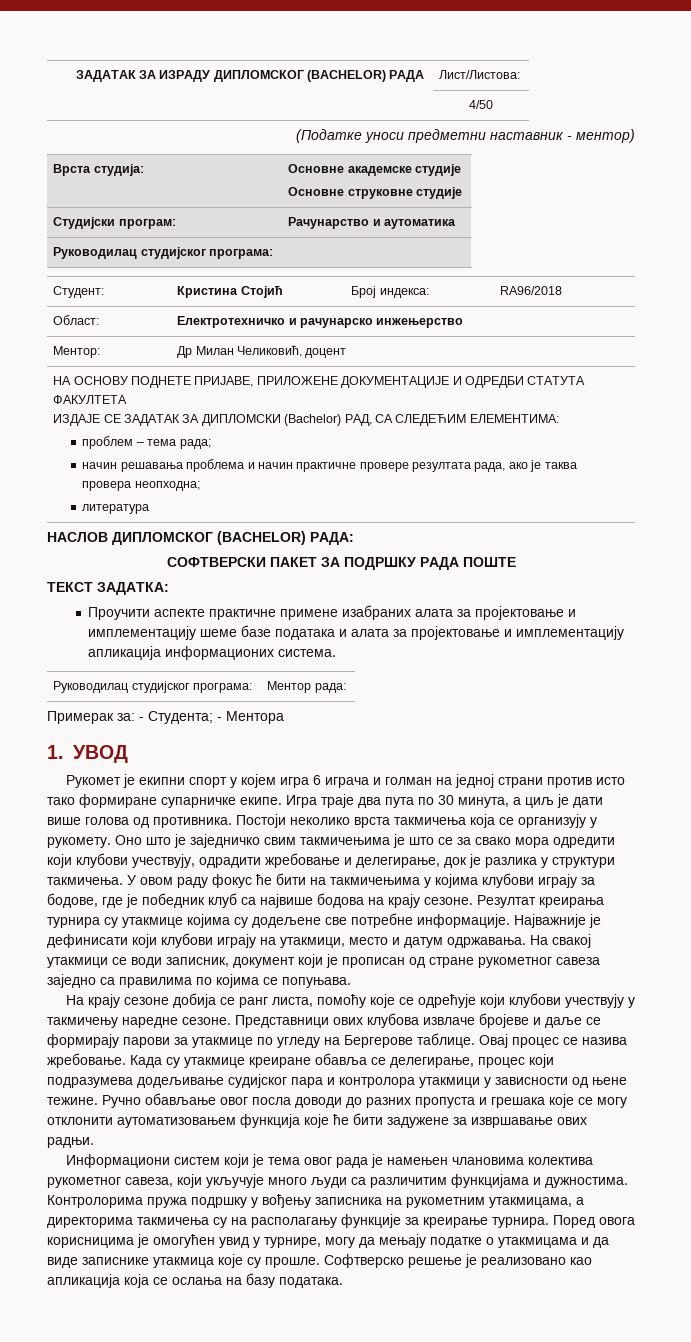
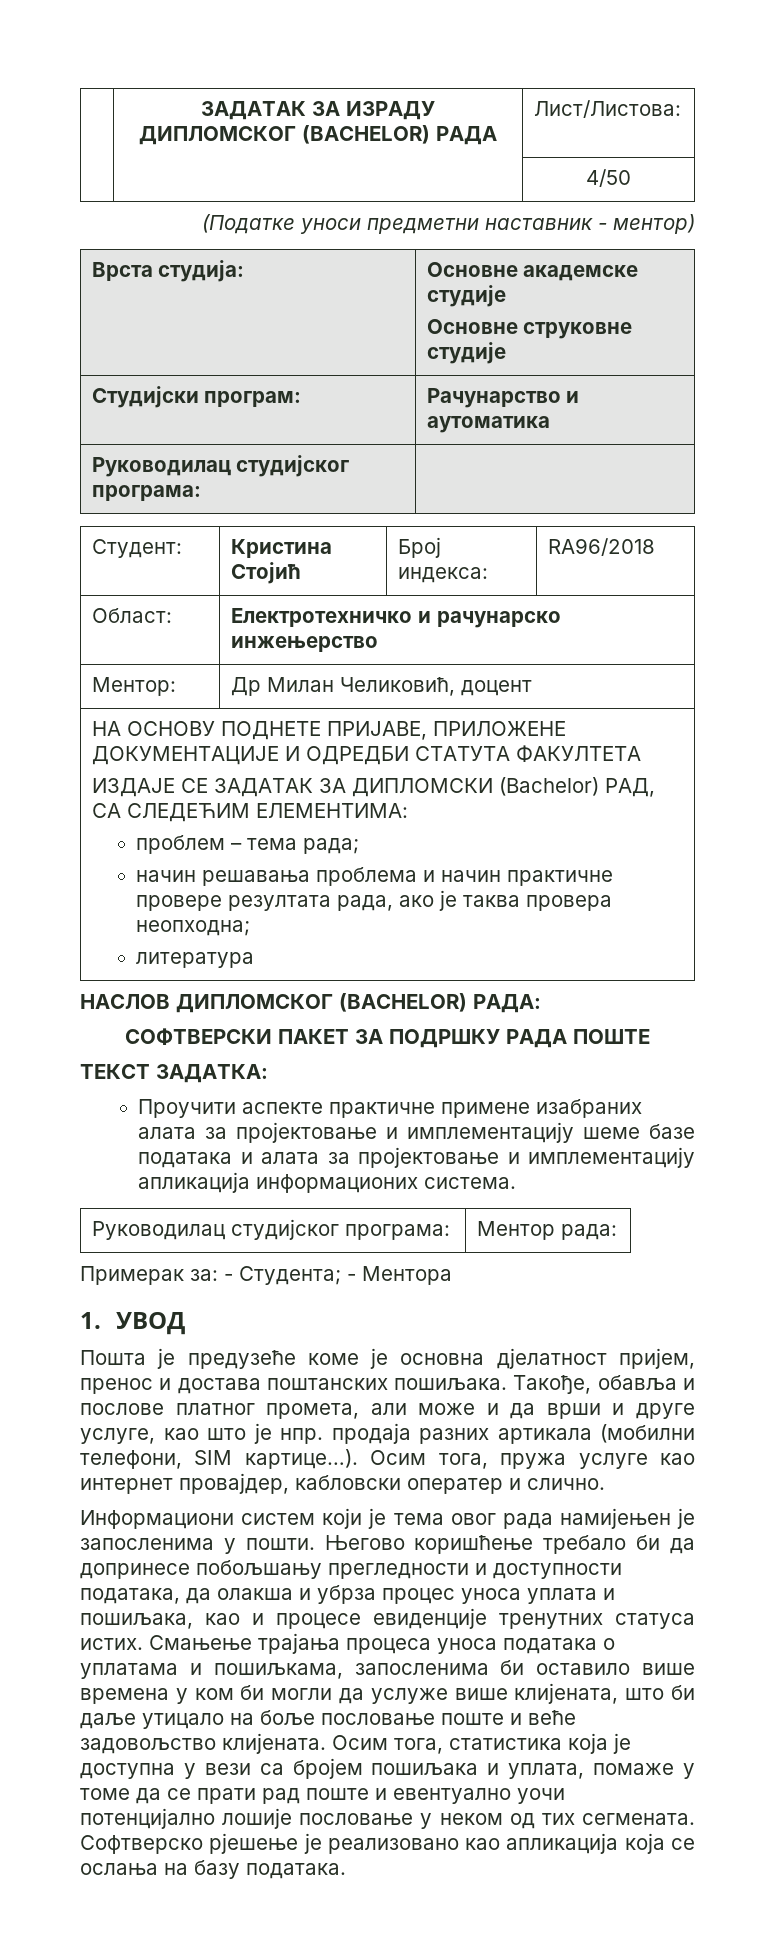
[65,774,625,788] [47,794,603,808] [47,814,597,828] [47,834,615,848] [47,853,615,868] [47,873,595,888] [47,893,604,908] [47,913,601,928] [47,933,591,948] [47,954,600,968] [47,974,351,988] [65,993,635,1008] [47,1013,601,1028] [47,1033,627,1048] [47,1053,554,1068] [47,1074,627,1088] [47,1093,627,1108] [47,1113,587,1128] [47,1137,94,1148] Рукомет је екипни спорт у којем игра 6 играча и голман на једној страни против исто тако формиране супарничке екипе. Игра траје два пута по 30 минута, а циљ је дати више голова од противника. Постоји неколико врста такмичења која се организују у рукомету. Оно што је заједничко свим такмичењима је што се за свако мора одредити који клубови учествују, одрадити жребовање и делегирање, док је разлика у структури такмичења. У овом раду фокус ће бити на такмичењима у којима клубови играју за бодове, где је победник клуб са највише бодова на крају сезоне. Резултат креирања турнира су утакмице којима су додељене све потребне информације. Најважније је дефинисати који клубови играју на утакмици, место и датум одржавања. На свакој утакмици се води записник, документ који је прописан од стране рукометног савеза заједно са правилима по којима се попуњава. // На крају сезоне добија се ранг листа, помоћу које се одрећује који клубови учествују у такмичењу наредне сезоне. Представници ових клубова извлаче бројеве и даље се формирају парови за утакмице по угледу на Бергерове таблице. Овај процес се назива жребовање. Када су утакмице креиране обавља се делегирање, процес који подразумева додељивање судијског пара и контролора утакмици у зависности од њене тежине. Ручно обављање овог посла доводи до разних пропуста и грешака које се могу отклонити аутоматизовањем функција које ће бити задужене за извршавање ових радњи. -> [80,1348,695,1369] [80,1375,696,1394] [80,1403,695,1419] [80,1423,695,1444] [80,1449,696,1469] [80,1473,605,1494] Пошта је предузеће коме је основна дјелатност пријем, пренос и достава поштанских пошиљака. Такође, обавља и послове платног промета, али може и да врши и друге услуге, као што је нпр. продаја разних артикала (мобилни телефони, SIM картице…). Осим тога, пружа услуге као интернет провајдер, кабловски оператер и слично.
[370,1154,593,1168] [47,1174,628,1188] [47,1194,584,1208] [47,1214,635,1228] [47,1234,609,1248] [47,1254,462,1268] је намењен члановима колектива рукометног савеза, који укључује много људи са различитим функцијама и дужностима. Контролорима пружа подршку у вођењу записника на рукометним утакмицама, а директорима такмичења су на располагању функције за креирање турнира. Поред овога корисницима је омогућен увид у турнире, могу да мењају податке о утакмицама и да виде записнике утакмица које су прошле. Софтверско решење -> [559,1508,695,1529] [80,1535,695,1554] [80,1560,622,1579] [80,1585,615,1604] [80,1608,695,1629] [80,1633,615,1654] [80,1660,695,1679] [80,1683,695,1704] [80,1710,576,1729] [80,1733,631,1754] [80,1758,696,1779] [80,1788,565,1804] [80,1808,696,1829] [80,1833,299,1854] намијењен је запосленима у пошти. Његово коришћење требало би да допринесе побољшању прегледности и доступности података, да олакша и убрза процес уноса уплата и пошиљака, као и процесе евиденције тренутних статуса истих. Смањење трајања процеса уноса података о уплатама и пошиљкама, запосленима би оставило више времена у ком би могли да услуже више клијената, што би даље утицало на боље пословање поште и веће задовољство клијената. Осим тога, статистика која је доступна у вези са бројем пошиљака и уплата, помаже у томе да се прати рад поште и евентуално уочи потенцијално лошије пословање у неком од тих сегмената. Софтверско рјешење

